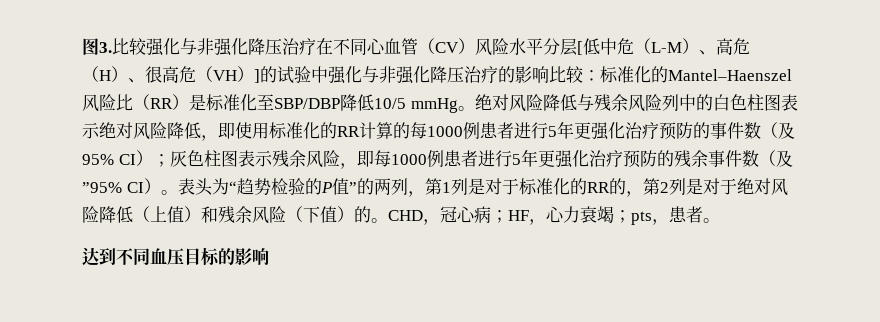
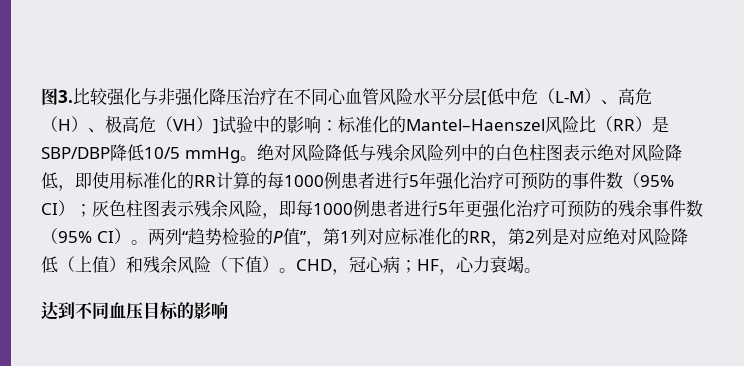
[418,38,475,54] （CV） -> (379, 96) none
[145,66,162,83] 很 -> [105,115,122,133] 极
[260,66,584,84] 的试验中强化与非强化降压治疗的影响比较 -> [219,116,321,134] 试验中的影响
[206,94,274,111] 标准化至 -> (669, 124) none
[574,122,659,140] 更强化治疗 -> [436,172,521,190] 强化治疗可
[778,122,795,139] 及 -> (640, 180) none
(623, 158) none -> [550,200,567,217] 可
[775,150,793,167] [82,182,122,193] 及”95% -> [58,231,92,243] 95%
[177,178,229,196] 表头为 -> [147,228,182,245] 两列
[356,178,408,195] 的两列 -> (306, 237) none
[467,178,626,195] 是对于标准化的RR的 -> [366,228,491,245] 对应标准化的RR
[719,178,737,195] 于 -> [585,228,603,245] 应
[354,206,371,223] 的 -> (279, 264) none
[614,206,703,225] ；pts，患者 -> (524, 264) none

